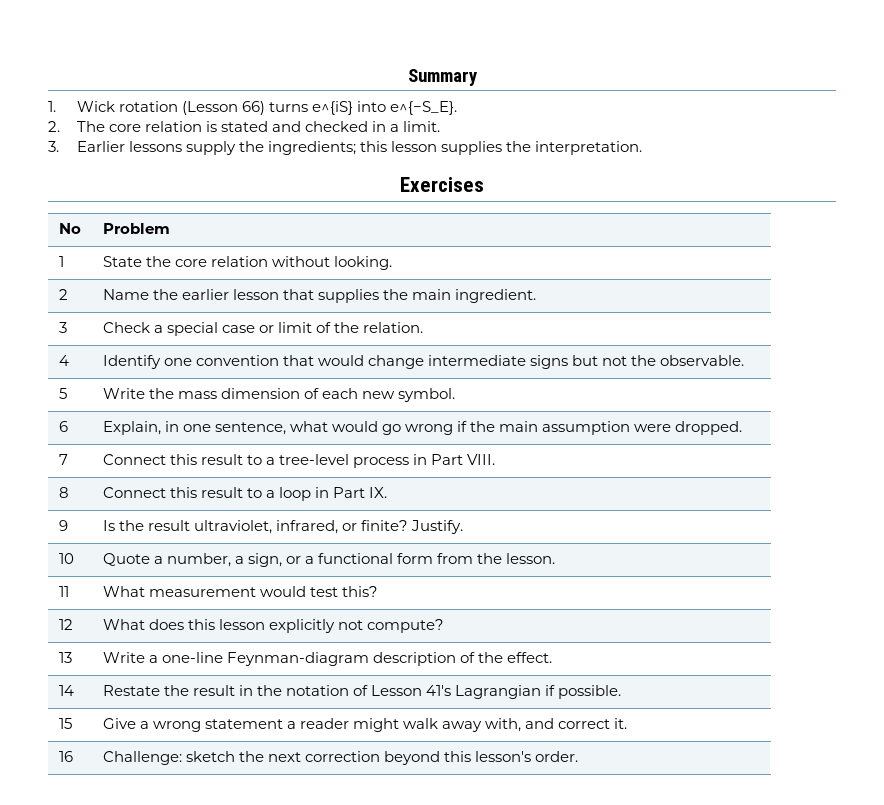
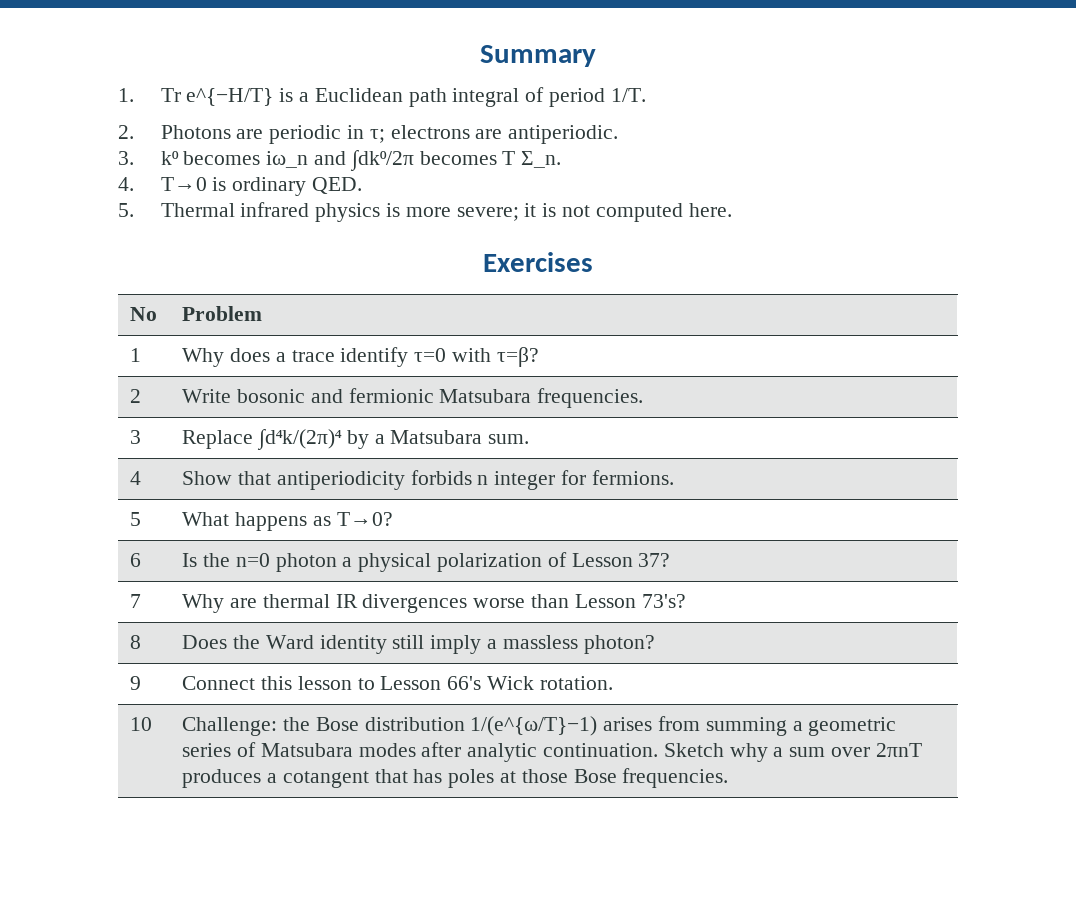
[76,101,458,115] [48,121,441,132] [48,141,643,155] [400,177,484,192] [58,223,81,234] [102,223,170,234] [58,256,64,267] [102,256,392,270] [58,289,68,300] [102,289,537,303] [58,322,67,333] [102,322,424,336] [58,355,69,366] [102,355,745,369] [58,388,67,399] [102,388,456,402] [58,421,68,432] [102,421,743,435] [58,454,68,465] [102,454,496,468] [58,487,69,498] [102,487,388,501] [58,520,68,531] [102,520,464,534] [58,553,74,564] [102,553,556,567] [58,586,69,597] [102,586,378,597] [58,619,73,630] [102,619,444,633] [58,652,72,663] [102,652,553,666] [58,685,74,696] [102,685,622,699] [58,718,72,729] [102,718,628,732] [58,751,73,762] [102,751,579,765] Wick rotation (Lesson 66) turns e^{iS} into e^{−S_E}. // 2. The core relation is stated and checked in a limit. // 3. Earlier lessons supply the ingredients; this lesson supplies the interpretation. // Exercises // No | Problem // 1 | State the core relation without looking. // 2 | Name the earlier lesson that supplies the main ingredient. // 3 | Check a special case or limit of the relation. // 4 | Identify one convention that would change intermediate signs but not the observable. // 5 | Write the mass dimension of each new symbol. // 6 | Explain, in one sentence, what would go wrong if the main assumption were dropped. // 7 | Connect this result to a tree-level process in Part VIII. // 8 | Connect this result to a loop in Part IX. // 9 | Is the result ultraviolet, infrared, or finite? Justify. // 10 | Quote a number, a sign, or a functional form from the lesson. // 11 | What measurement would test this? // 12 | What does this lesson explicitly not compute? // 13 | Write a one-line Feynman-diagram description of the effect. // 14 | Restate the result in the notation of Lesson 41's Lagrangian if possible. // 15 | Give a wrong statement a reader might walk away with, and correct it. // 16 | Challenge: sketch the next correction beyond this lesson's order. -> [160,87,646,107] [118,125,619,144] [118,150,562,171] [118,177,362,196] [118,202,732,222] [483,252,593,272] [130,307,158,321] [182,306,263,321] [130,348,142,362] [182,347,539,367] [130,389,142,403] [182,388,644,408] [130,430,142,444] [182,429,530,450] [130,471,142,485] [182,470,674,490] [130,512,142,526] [182,512,393,531] [130,553,142,567] [182,552,671,572] [130,594,142,608] [182,594,686,613] [130,635,142,649] [182,635,655,654] [130,676,142,690] [182,676,613,690] [130,717,153,731] [182,716,897,736] [182,742,922,762] [182,768,729,788] Tr e^{−H/T} is a Euclidean path integral of period 1/T. // 2. Photons are periodic in τ; electrons are antiperiodic. // 3. k⁰ becomes iω_n and ∫dk⁰/2π becomes T Σ_n. // 4. T→0 is ordinary QED. // 5. Thermal infrared physics is more severe; it is not computed here. // Exercises // No | Problem // 1 | Why does a trace identify τ=0 with τ=β? // 2 | Write bosonic and fermionic Matsubara frequencies. // 3 | Replace ∫d⁴k/(2π)⁴ by a Matsubara sum. // 4 | Show that antiperiodicity forbids n integer for fermions. // 5 | What happens as T→0? // 6 | Is the n=0 photon a physical polarization of Lesson 37? // 7 | Why are thermal IR divergences worse than Lesson 73's? // 8 | Does the Ward identity still imply a massless photon? // 9 | Connect this lesson to Lesson 66's Wick rotation. // 10 | Challenge: the Bose distribution 1/(e^{ω/T}−1) arises from summing a geometric series of Matsubara modes after analytic continuation. Sketch why a sum over 2πnT produces a cotangent that has poles at those Bose frequencies.

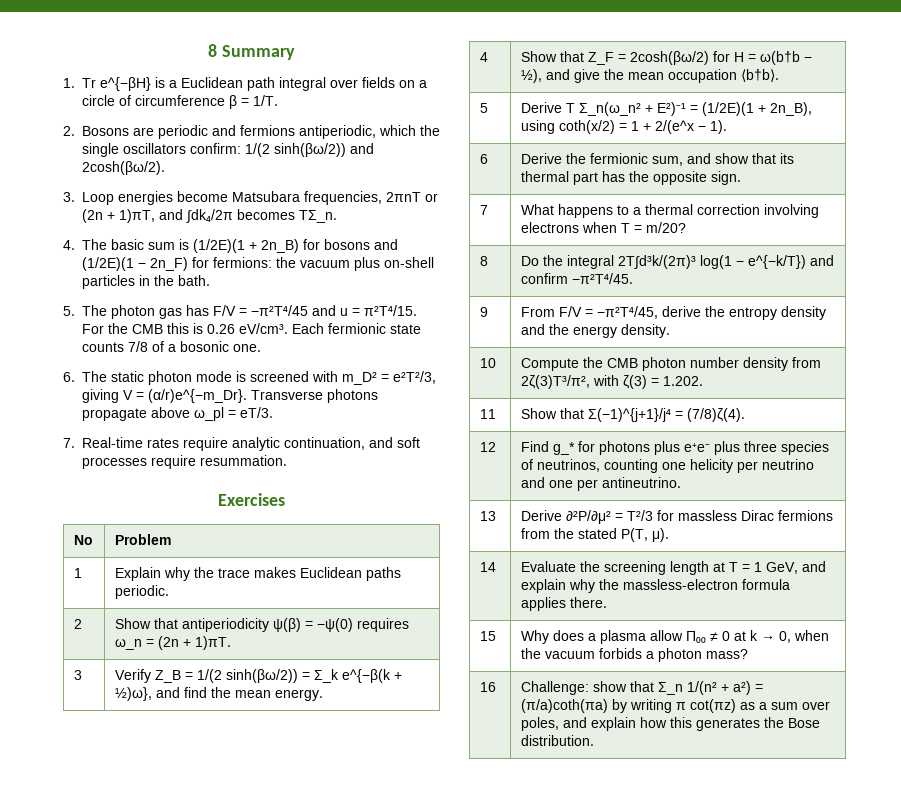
(480, 56) none -> [208,44,218,57] 8
[186,88,274,106] e^{−H/T} -> [100,77,151,91] e^{−βH}
[525,87,605,107] of period -> [330,77,427,88] [82,95,249,109] over fields on a circle of circumference β =
[160,125,231,139] Photons -> [82,126,129,136] Bosons
[346,125,619,144] [118,150,562,171] [118,177,362,196] [118,202,732,222] [483,252,593,272] [130,307,158,321] [182,306,263,321] [130,348,142,362] [182,347,539,367] [130,389,142,403] [182,388,644,408] [130,430,142,444] [182,429,530,450] [130,471,142,485] [182,470,674,490] [130,512,142,526] [182,512,393,531] [130,553,142,567] [182,552,671,572] [130,594,142,608] [182,594,686,613] [130,635,142,649] [182,635,655,654] [130,676,142,690] [182,676,613,690] [130,717,153,731] [182,716,897,736] [182,742,922,762] [182,768,729,788] in τ; electrons are antiperiodic. // 3. k⁰ becomes iω_n and ∫dk⁰/2π becomes T Σ_n. // 4. T→0 is ordinary QED. // 5. Thermal infrared physics is more severe; it is not computed here. // Exercises // No | Problem // 1 | Why does a trace identify τ=0 with τ=β? // 2 | Write bosonic and fermionic Matsubara frequencies. // 3 | Replace ∫d⁴k/(2π)⁴ by a Matsubara sum. // 4 | Show that antiperiodicity forbids n integer for fermions. // 5 | What happens as T→0? // 6 | Is the n=0 photon a physical polarization of Lesson 37? // 7 | Why are thermal IR divergences worse than Lesson 73's? // 8 | Does the Ward identity still imply a massless photon? // 9 | Connect this lesson to Lesson 66's Wick rotation. // 10 | Challenge: the Bose distribution 1/(e^{ω/T}−1) arises from summing a geometric series of Matsubara modes after analytic continuation. Sketch why a sum over 2πnT produces a cotangent that has poles at those Bose frequencies. -> [212,125,440,139] [82,143,374,157] [82,161,165,175] [63,191,438,205] [82,209,337,223] [63,239,398,253] [82,257,434,271] [82,275,210,289] [63,305,417,319] [82,323,421,334] [82,341,261,352] [63,371,436,385] [82,389,378,403] [82,407,273,421] [63,437,420,451] [82,455,287,469] [218,493,285,506] [73,535,93,545] [114,534,171,545] [73,568,82,578] [114,567,401,581] [114,585,169,599] [73,619,82,629] [114,618,409,632] [114,636,231,650] [73,670,82,680] [114,669,402,683] [114,687,323,701] [479,52,488,62] [520,51,812,65] [520,69,779,83] [479,103,488,113] [520,102,812,116] [520,120,727,134] [479,154,488,164] [520,153,794,166] [520,171,741,185] [479,205,488,215] [520,204,819,218] [520,222,686,233] [479,256,488,266] [520,255,834,269] [520,273,633,284] [479,307,488,317] [520,306,826,320] [520,324,670,338] [479,358,496,368] [520,357,821,371] [520,375,703,389] [479,409,496,419] [520,408,745,422] [479,442,496,452] [520,441,829,455] [520,459,814,473] [520,477,681,491] [479,511,496,521] [520,510,833,524] [520,528,669,542] [479,562,496,572] [520,561,826,575] [520,579,790,593] [520,597,607,611] [479,631,496,641] [520,630,829,644] [520,648,748,662] [479,682,496,692] [520,681,763,695] [520,699,830,713] [520,717,820,731] [520,735,594,746] and fermions antiperiodic, which the single oscillators confirm: 1/(2 sinh(βω/2)) and 2cosh(βω/2). // 3. Loop energies become Matsubara frequencies, 2πnT or (2n + 1)πT, and ∫dk₄/2π becomes TΣ_n. // 4. The basic sum is (1/2E)(1 + 2n_B) for bosons and (1/2E)(1 − 2n_F) for fermions: the vacuum plus on-shell particles in the bath. // 5. The photon gas has F/V = −π²T⁴/45 and u = π²T⁴/15. For the CMB this is 0.26 eV/cm³. Each fermionic state counts 7/8 of a bosonic one. // 6. The static photon mode is screened with m_D² = e²T²/3, giving V = (α/r)e^{−m_Dr}. Transverse photons propagate above ω_pl = eT/3. // 7. Real-time rates require analytic continuation, and soft processes require resummation. // Exercises // No | Problem // 1 | Explain why the trace makes Euclidean paths periodic. // 2 | Show that antiperiodicity ψ(β) = −ψ(0) requires ω_n = (2n + 1)πT. // 3 | Verify Z_B = 1/(2 sinh(βω/2)) = Σ_k e^{−β(k + ½)ω}, and find the mean energy. // 4 | Show that Z_F = 2cosh(βω/2) for H = ω(b†b − ½), and give the mean occupation ⟨b†b⟩. // 5 | Derive T Σ_n(ω_n² + E²)⁻¹ = (1/2E)(1 + 2n_B), using coth(x/2) = 1 + 2/(e^x − 1). // 6 | Derive the fermionic sum, and show that its thermal part has the opposite sign. // 7 | What happens to a thermal correction involving electrons when T = m/20? // 8 | Do the integral 2T∫d³k/(2π)³ log(1 − e^{−k/T}) and confirm −π²T⁴/45. // 9 | From F/V = −π²T⁴/45, derive the entropy density and the energy density. // 10 | Compute the CMB photon number density from 2ζ(3)T³/π², with ζ(3) = 1.202. // 11 | Show that Σ(−1)^{j+1}/j⁴ = (7/8)ζ(4). // 12 | Find g_* for photons plus e⁺e⁻ plus three species of neutrinos, counting one helicity per neutrino and one per antineutrino. // 13 | Derive ∂²P/∂μ² = T²/3 for massless Dirac fermions from the stated P(T, μ). // 14 | Evaluate the screening length at T = 1 GeV, and explain why the massless-electron formula applies there. // 15 | Why does a plasma allow Π₀₀ ≠ 0 at k → 0, when the vacuum forbids a photon mass? // 16 | Challenge: show that Σ_n 1/(n² + a²) = (π/a)coth(πa) by writing π cot(πz) as a sum over poles, and explain how this generates the Bose distribution.

